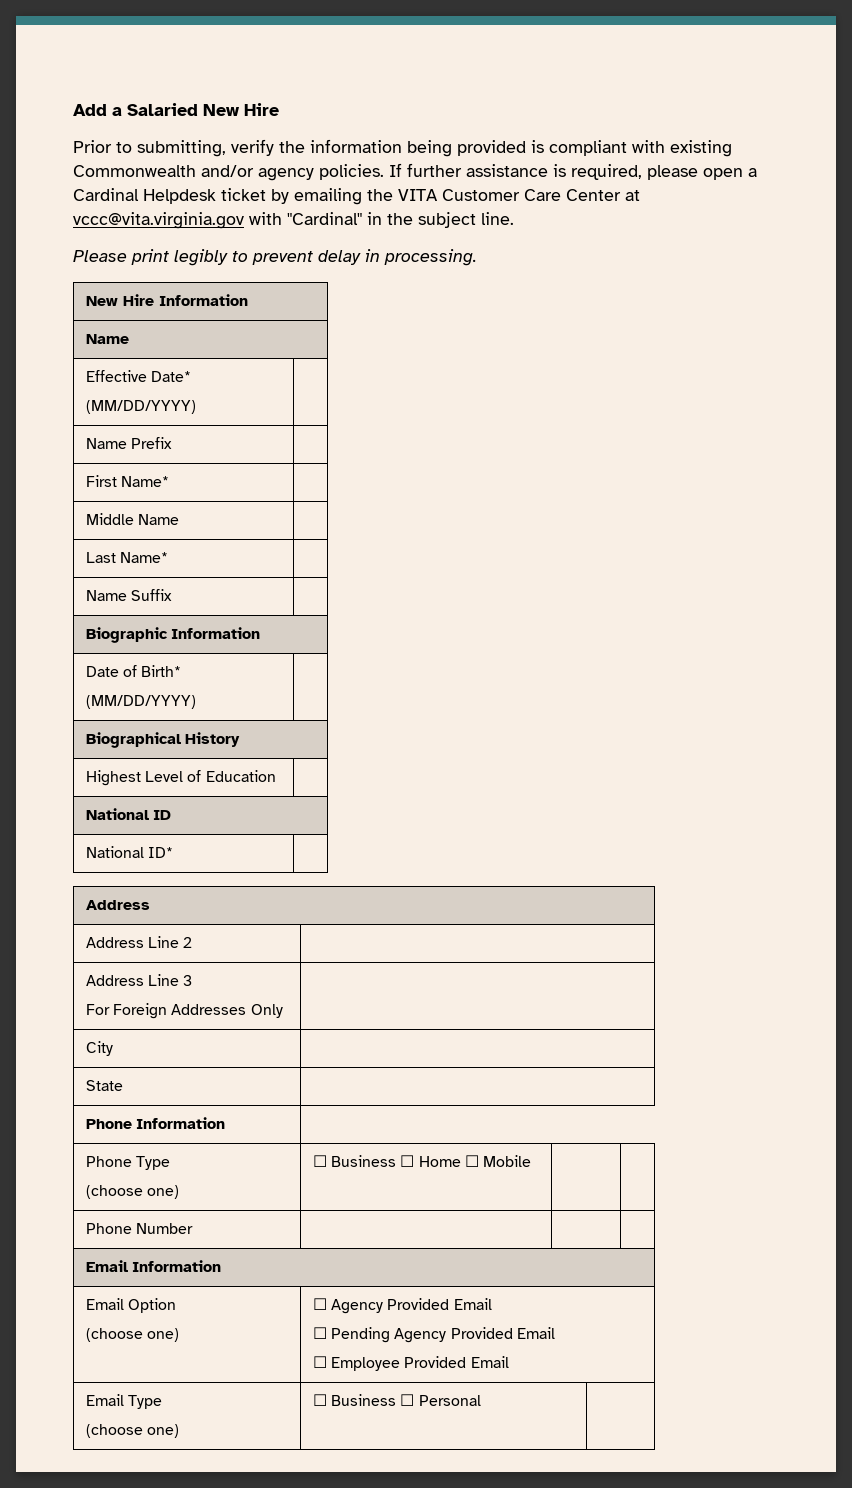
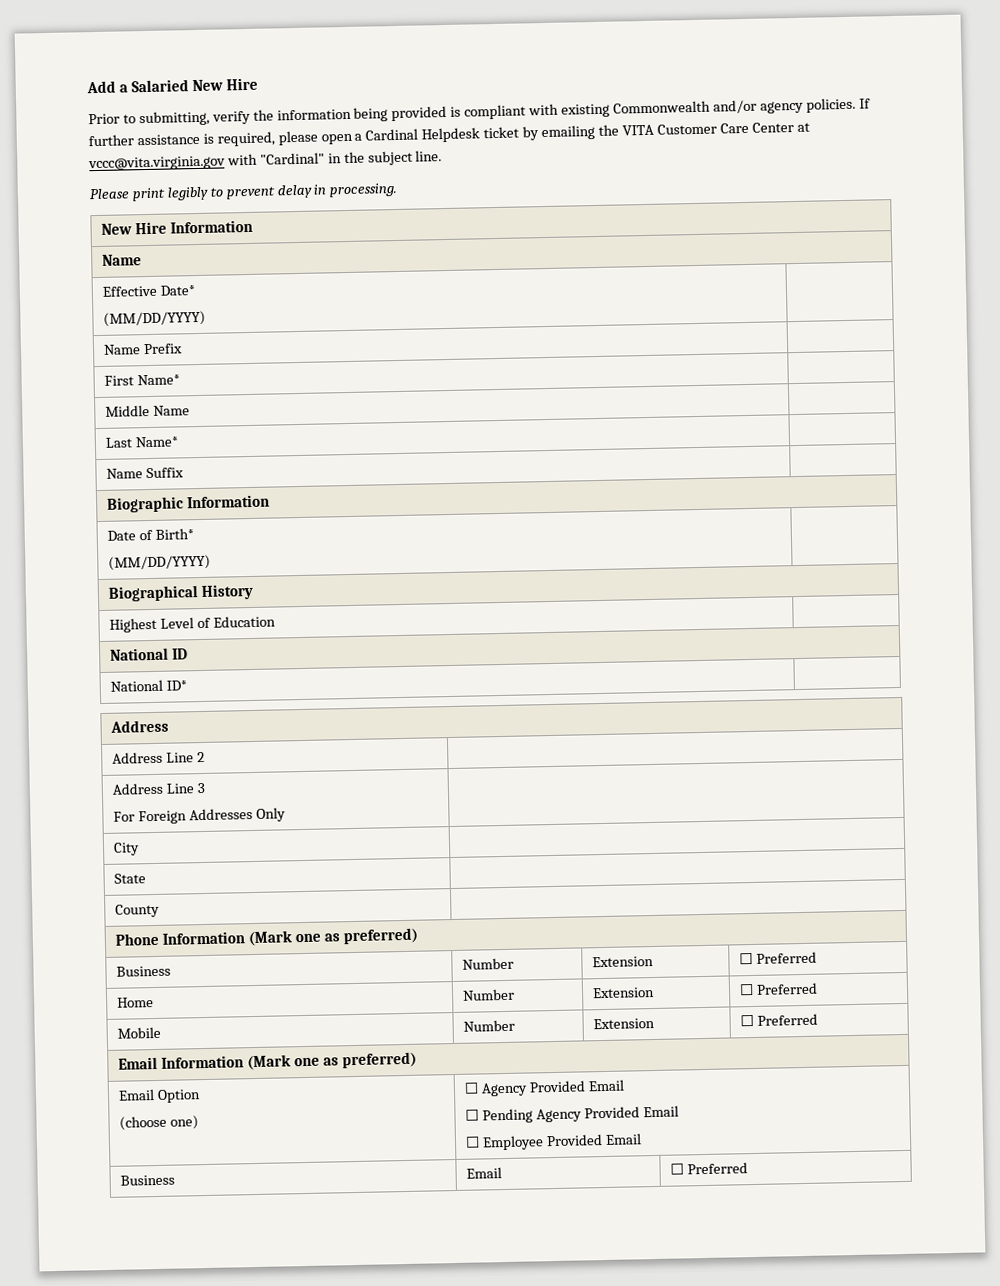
[85,1117,226,1129] [85,1156,171,1170] [85,1185,180,1199] [312,1155,532,1167] [85,1223,194,1234] [85,1260,222,1272] Phone Information // Phone Type // (choose one) | ☐ Business ☐ Home ☐ Mobile | | // Phone Number | | | // Email Information -> [115,903,161,918] [115,927,418,947] [116,965,172,977] [462,957,515,970] [592,955,655,968] [739,951,818,965] [117,997,155,1008] [462,988,516,1001] [592,986,656,999] [739,982,819,996] [117,1026,162,1039] [463,1019,516,1032] [593,1017,656,1030] [740,1013,819,1027] [118,1051,417,1071] County | // Phone Information (Mark one as preferred) // Business | Number | Extension | ☐ Preferred // Home | Number | Extension | ☐ Preferred // Mobile | Number | Extension | ☐ Preferred // Email Information (Mark one as preferred)
[85,1394,163,1409] [85,1424,180,1438] [312,1394,481,1406] Email Type // (choose one) | ☐ Business ☐ Personal | -> [120,1174,176,1186] [466,1167,503,1179] [670,1162,749,1175] Business | Email | ☐ Preferred

